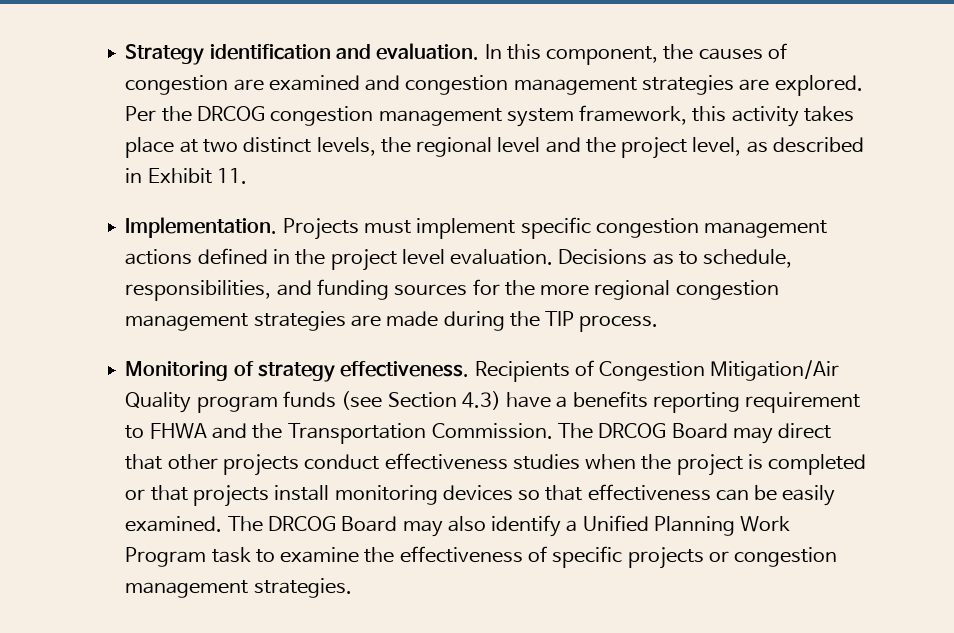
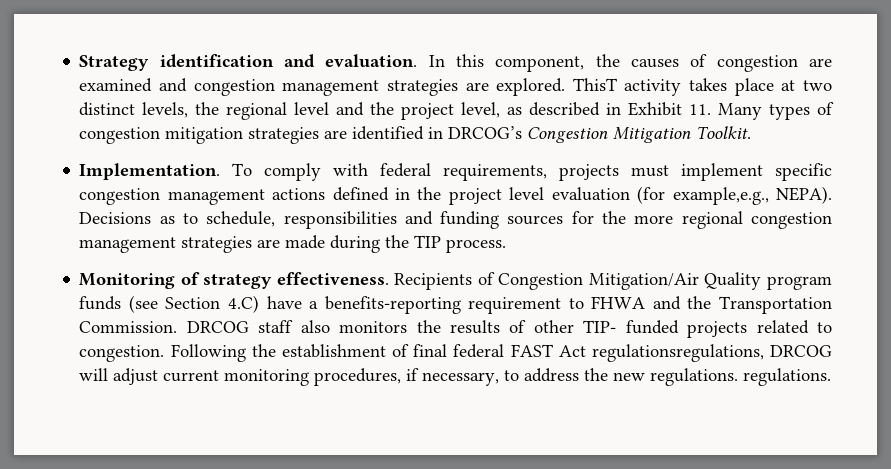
[125,105,727,127] Per the DRCOG congestion management system framework, this -> [572,78,617,91] ThisT
[125,217,359,240] // Implementation. Projects -> [718,102,834,120] [79,126,752,144] [79,163,620,181] Many types of congestion mitigation strategies are identified in DRCOG’s Congestion Mitigation Toolkit. // Implementation. To comply with federal requirements, projects
[450,249,554,265] evaluation. -> [551,186,832,205] evaluation (for example,e.g., NEPA).
[125,280,272,301] responsibilities, -> [283,211,397,229] responsibilities
[461,391,501,410] 4.3) -> [228,295,260,313] 4.C)
[572,391,740,413] benefits reporting -> [324,296,461,314] benefits-reporting
[557,423,832,444] [125,453,867,476] [125,484,836,507] [125,515,791,537] [125,546,838,569] [125,578,352,598] The DRCOG Board may direct that other projects conduct effectiveness studies when the project is completed or that projects install monitoring devices so that effectiveness can be easily examined. The DRCOG Board may also identify a Unified Planning Work Program task to examine the effectiveness of specific projects or congestion management strategies. -> [186,320,833,338] [79,344,832,362] [79,368,832,386] DRCOG staff also monitors the results of other TIP- funded projects related to congestion. Following the establishment of final federal FAST Act regulationsregulations, DRCOG will adjust current monitoring procedures, if necessary, to address the new regulations. regulations.

